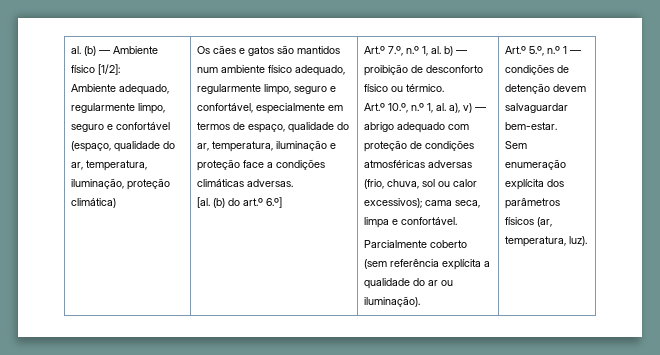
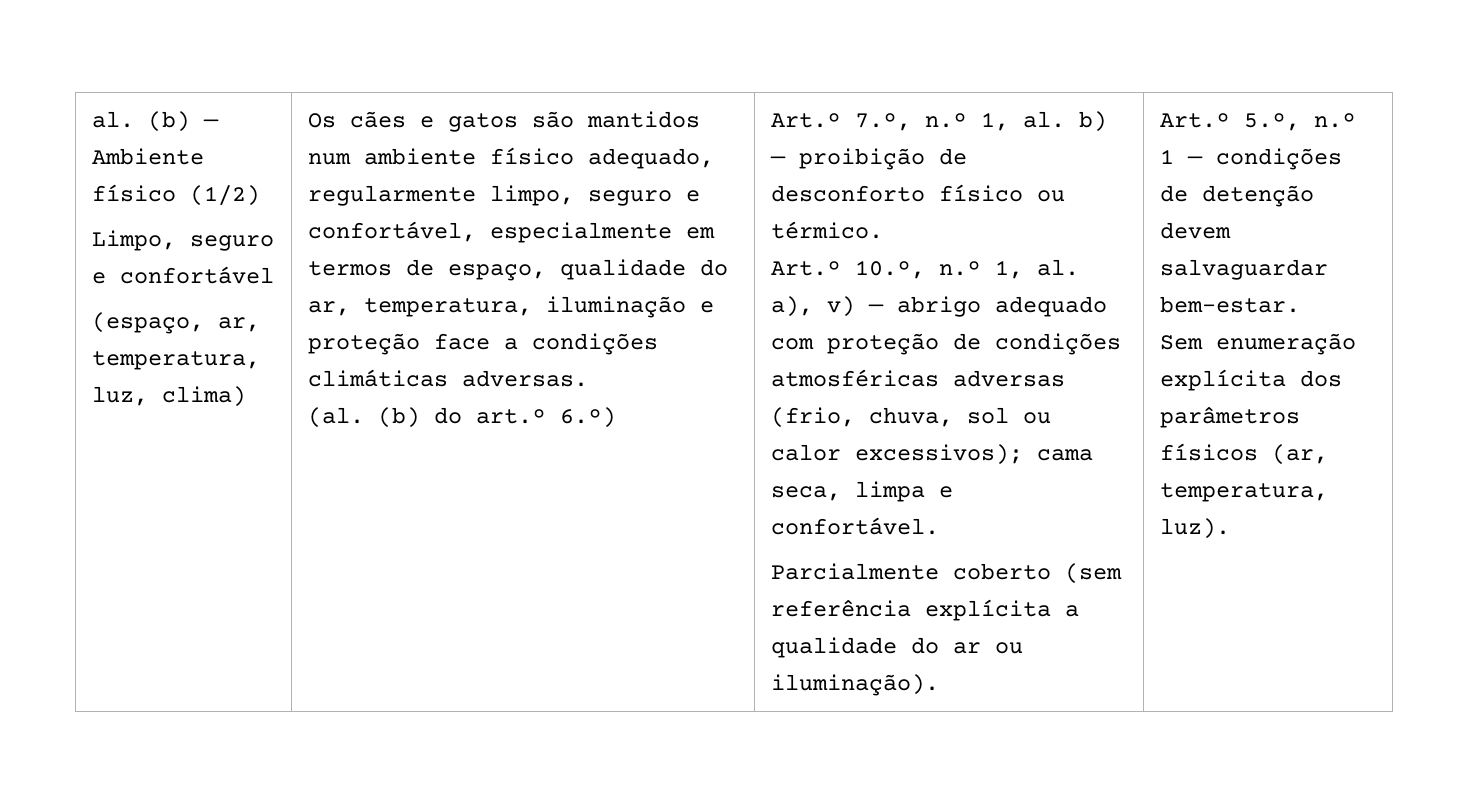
[98,64,121,75] [71,84,170,95] [71,103,166,114] [71,122,171,132] [71,141,176,152] [71,160,148,171] [71,178,171,190] [71,198,117,208] [1/2]: // Ambiente adequado, regularmente limpo, seguro e confortável (espaço, qualidade do ar, temperatura, iluminação, proteção climática) -> [190,185,261,206] [92,230,275,251] [92,266,275,284] [92,312,261,334] [92,351,261,370] [92,386,247,407] (1/2) // Limpo, seguro e confortável // (espaço, ar, temperatura, luz, clima)
[197,197,211,208] [al. -> [308,407,365,428] (al.
[266,197,283,208] 6.º] -> [560,407,617,428] 6.º)

